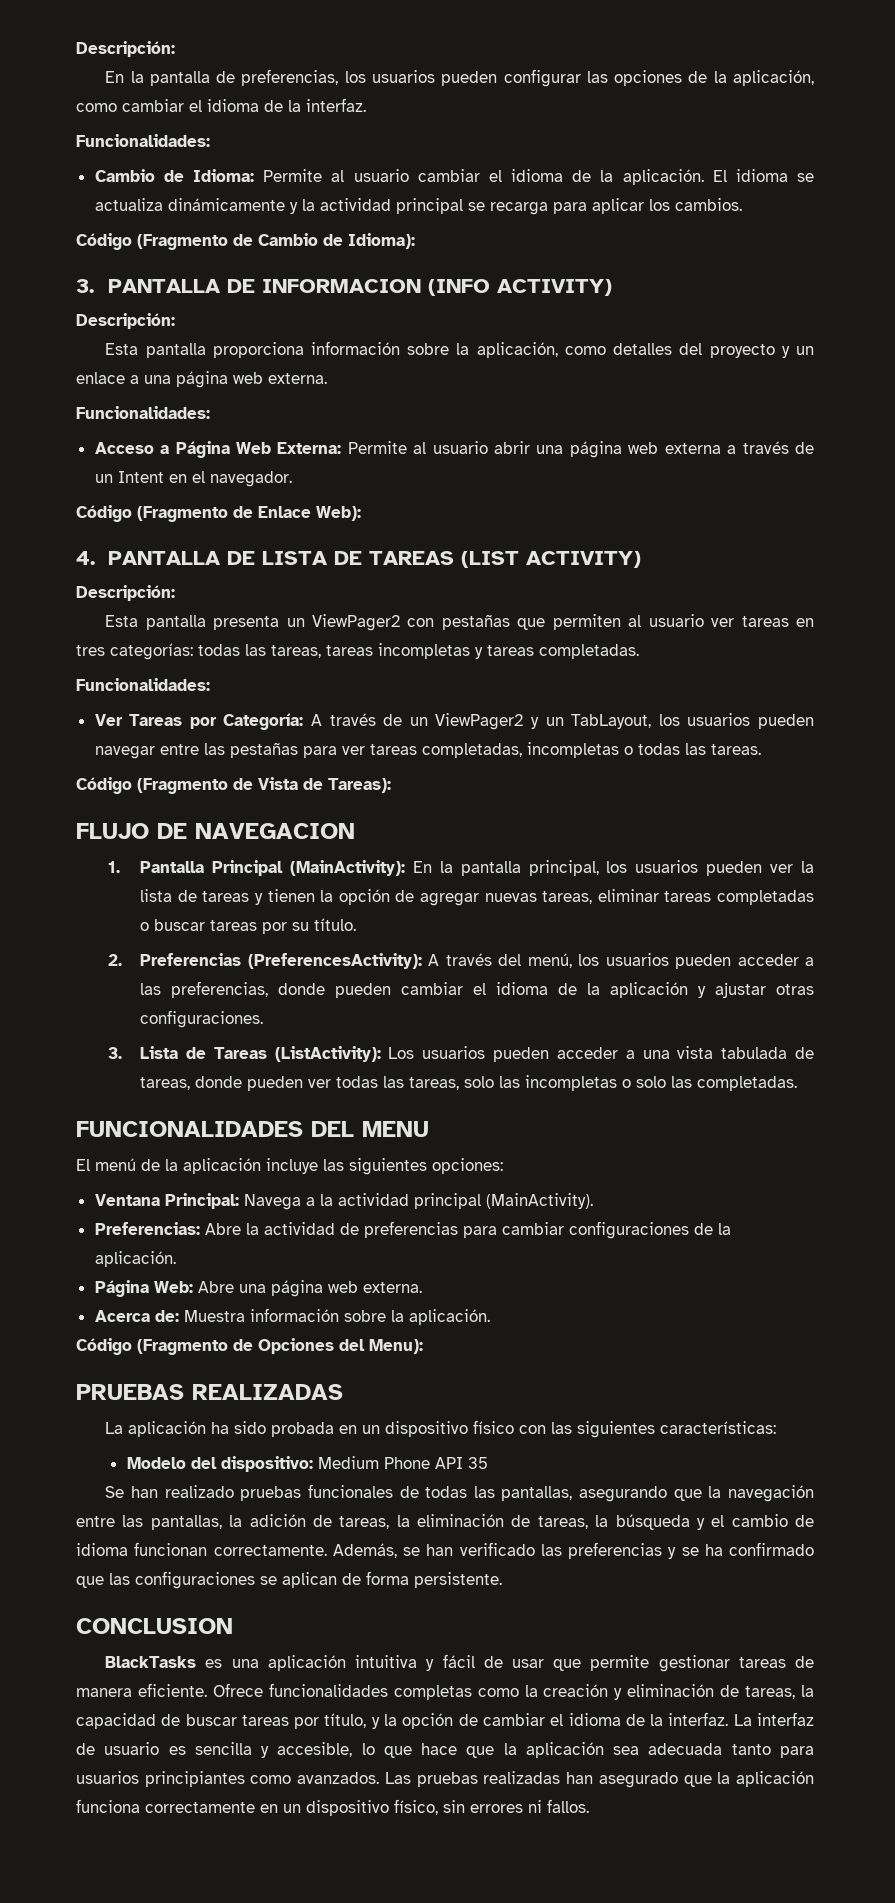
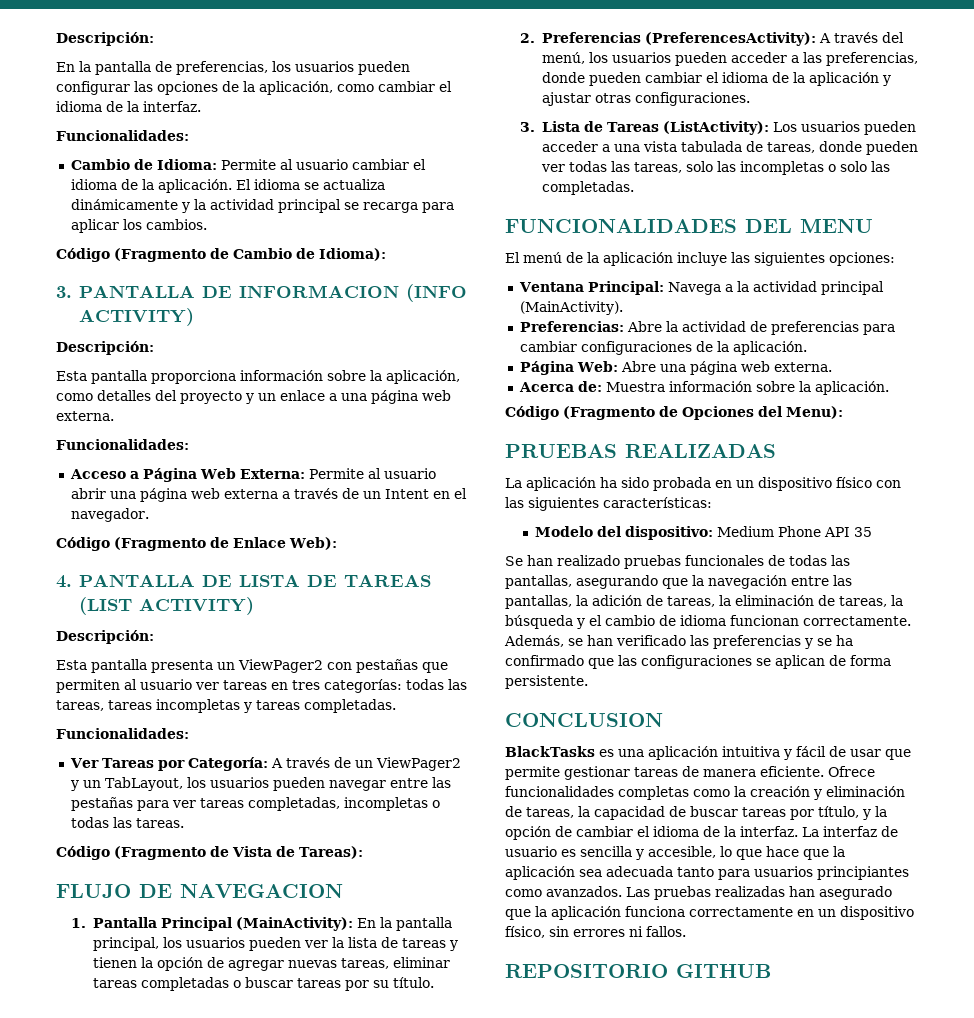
(589, 1806) none -> [505,964,771,978] // REPOSITORIO GITHUB

